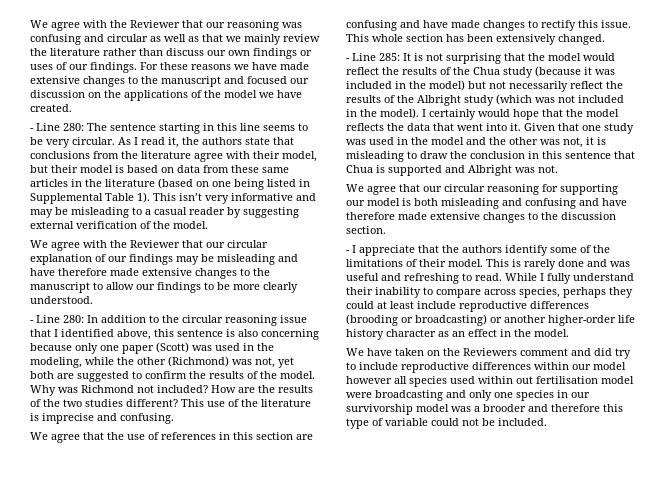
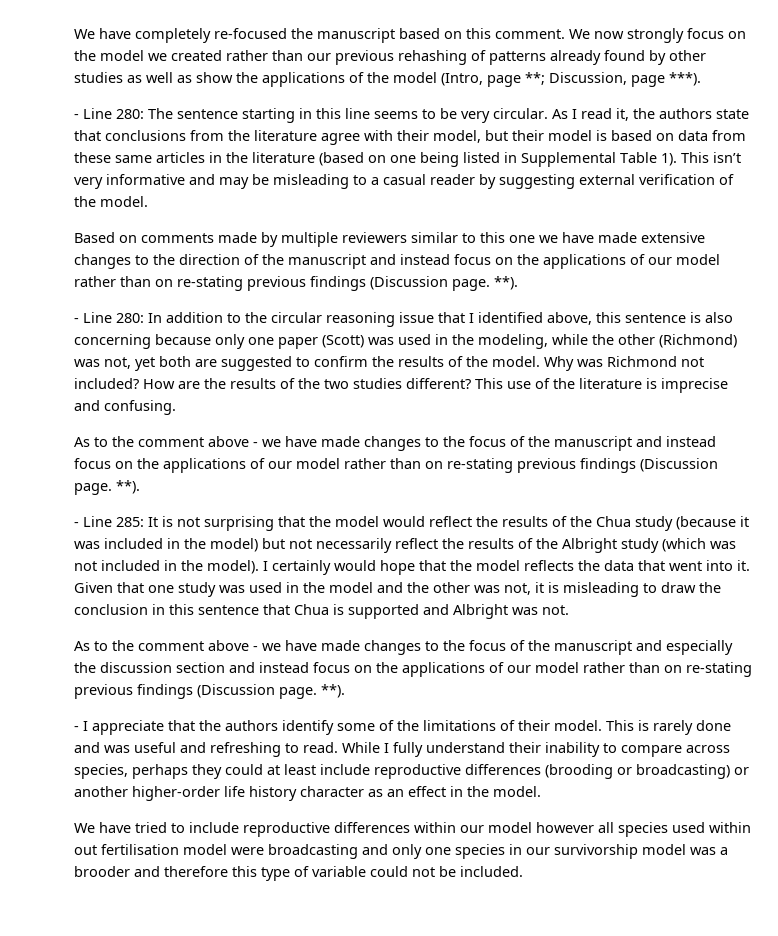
[30,20,302,31] [30,34,320,45] [30,48,312,59] [30,62,309,73] [30,76,309,87] [30,90,101,98] We agree with the Reviewer that our reasoning was confusing and circular as well as that we mainly review the literature rather than discuss our own findings or uses of our findings. For these reasons we have made extensive changes to the manuscript and focused our discussion on -> [74,28,746,43] [74,50,706,65] [74,72,233,83] We have completely re-focused the manuscript based on this comment. We now strongly focus on the model we created rather than our previous rehashing of patterns already found by other studies as well as show
[259,90,302,98] [30,104,72,112] we have created. -> [441,72,701,87] (Intro, page **; Discussion, page ***).
[30,240,268,251] [30,254,298,265] [30,268,270,279] [30,282,298,293] [30,296,93,304] We agree with the Reviewer that our circular explanation of our findings may be misleading and have therefore made extensive changes to the manuscript to allow our findings to be more clearly understood. -> [74,232,705,247] [74,254,720,269] [74,276,518,291] Based on comments made by multiple reviewers similar to this one we have made extensive changes to the direction of the manuscript and instead focus on the applications of our model rather than on re-stating previous findings (Discussion page. **).
[30,432,313,443] [346,20,631,31] [346,34,605,45] We agree that the use of references in this section are confusing and have made changes to rectify this issue. This whole section has been extensively changed. -> [74,436,716,451] [74,458,718,473] [74,480,140,495] As to the comment above - we have made changes to the focus of the manuscript and instead focus on the applications of our model rather than on re-stating previous findings (Discussion page. **).
[346,184,618,195] [346,198,627,209] [346,212,616,223] [346,226,386,234] We agree that our circular reasoning for supporting our model is both misleading and confusing and have therefore made extensive changes to the discussion section. -> [74,640,733,655] [74,662,752,677] [74,684,345,699] As to the comment above - we have made changes to the focus of the manuscript and especially the discussion section and instead focus on the applications of our model rather than on re-stating previous findings (Discussion page. **).
[395,348,631,359] taken on the Reviewers comment and did try -> [135,822,167,833] tried

